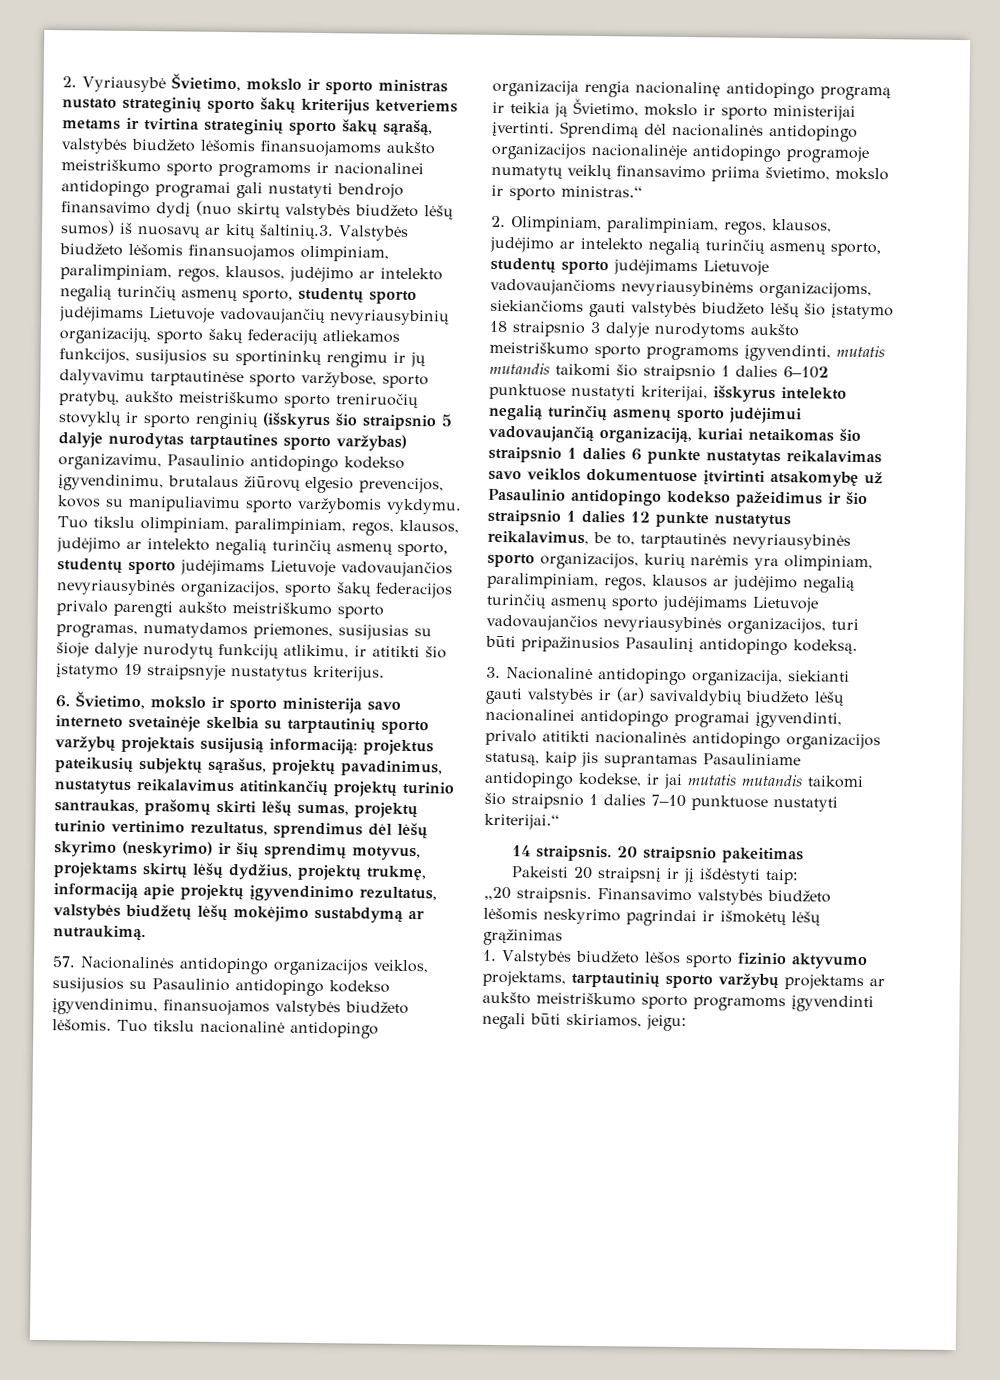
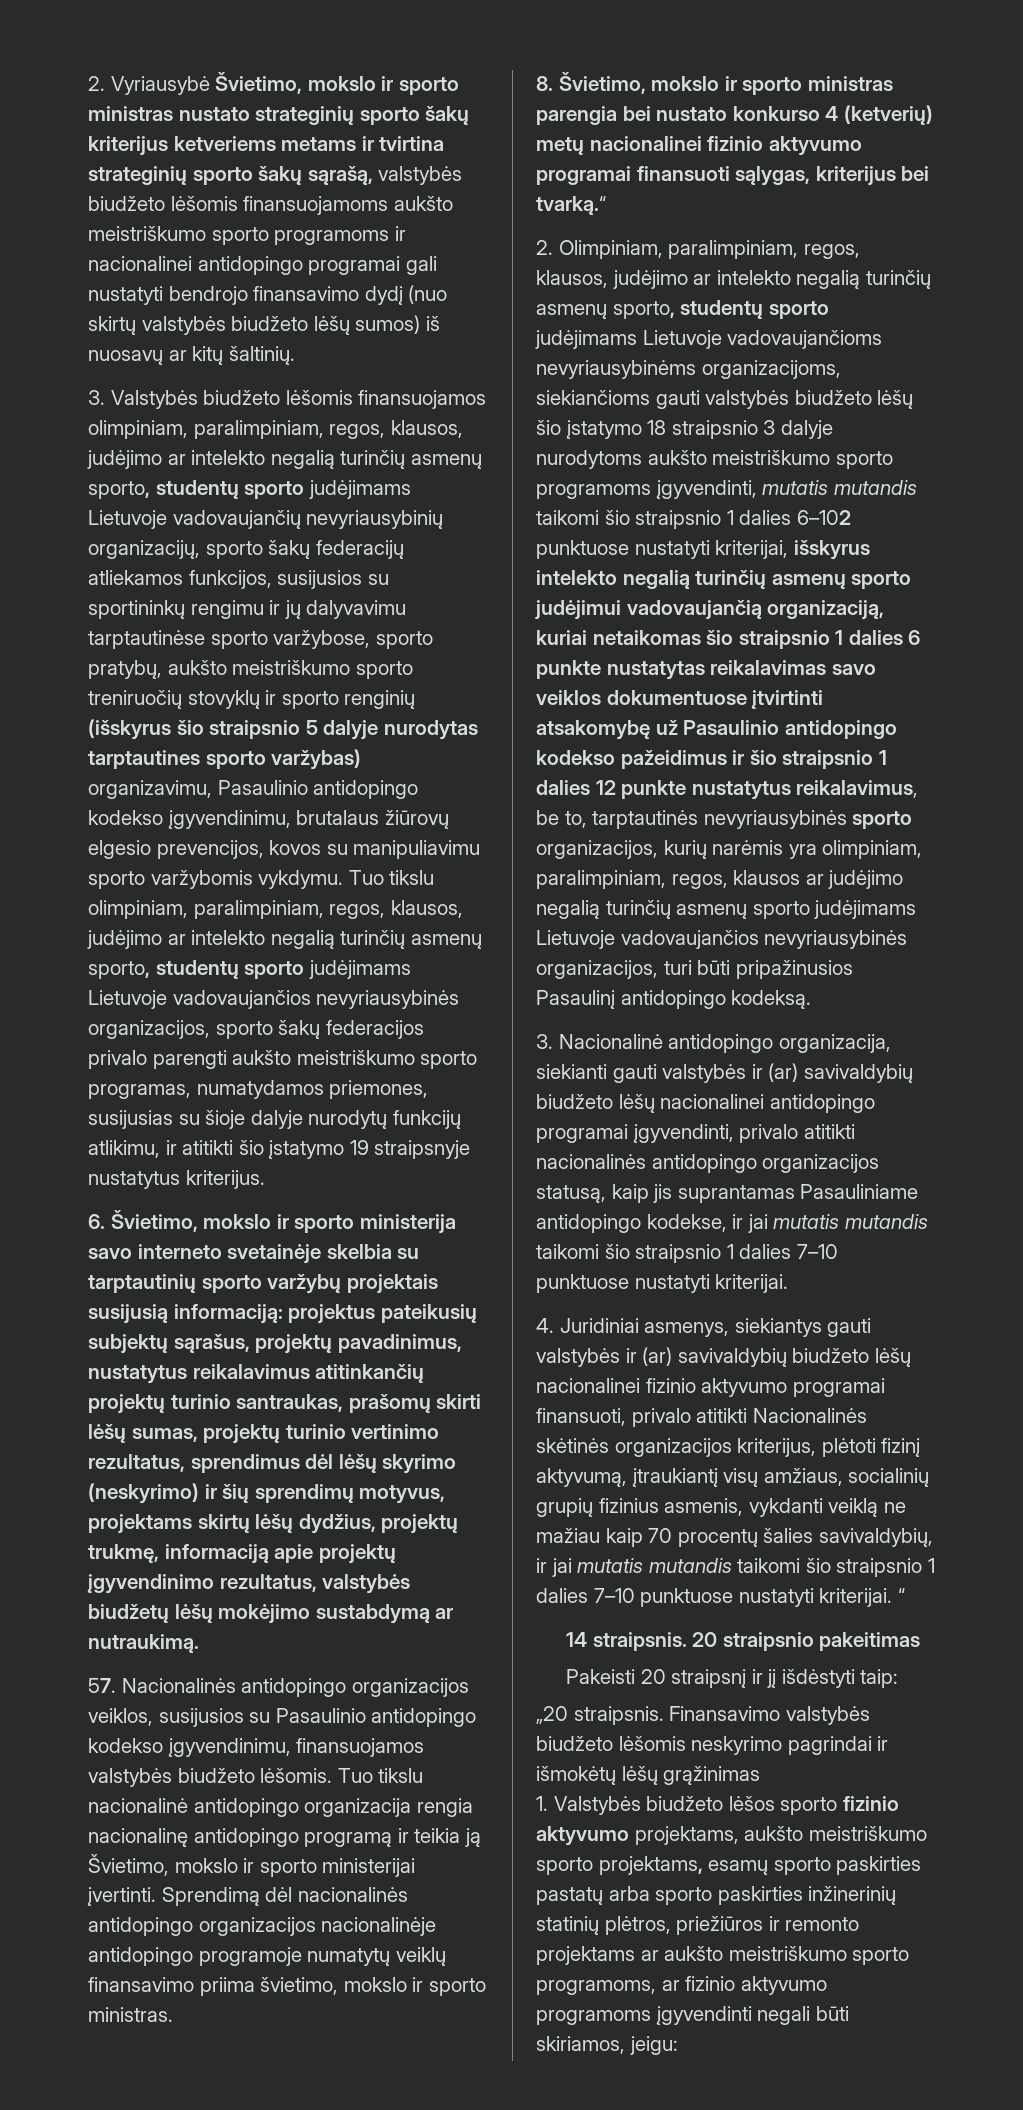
[259,224,334,240] šaltinių.3. -> [228,346,295,365] [88,390,105,405] šaltinių. // 3.
[561,185,642,198] ministras.“ -> [88,2007,173,2022] [536,72,893,95] [536,105,933,125] [536,136,862,156] [536,166,930,186] [536,196,606,215] ministras. // 8. Švietimo, mokslo ir sporto ministras parengia bei nustato konkurso 4 (ketverių) metų nacionalinei fizinio aktyvumo programai finansuoti sąlygas, kriterijus bei tvarką.“
[484,813,559,830] kriterijai.“ -> [715,1274,789,1293] [536,1318,872,1337] [536,1347,911,1367] [536,1378,885,1397] [536,1408,867,1427] [536,1438,921,1457] [536,1468,930,1487] [536,1498,906,1517] [536,1528,933,1547] [536,1558,935,1577] [536,1588,905,1607] kriterijai. // 4. Juridiniai asmenys, siekiantys gauti valstybės ir (ar) savivaldybių biudžeto lėšų nacionalinei fizinio aktyvumo programai finansuoti, privalo atitikti Nacionalinės skėtinės organizacijos kriterijus, plėtoti fizinį aktyvumą, įtraukiantį visų amžiaus, socialinių grupių fizinius asmenis, vykdanti veiklą ne mažiau kaip 70 procentų šalies savivaldybių, ir jai mutatis mutandis taikomi šio straipsnio 1 dalies 7–10 punktuose nustatyti kriterijai. “
[571,971,779,990] tarptautinių sporto varžybų -> [744,1826,927,1841] [536,1856,922,1875] [536,1886,897,1905] [536,1916,860,1935] aukšto meistriškumo sporto projektams, esamų sporto paskirties pastatų arba sporto paskirties inžinerinių statinių plėtros, priežiūros ir remonto
(688, 1002) none -> [536,1976,827,1995] programoms, ar fizinio aktyvumo

